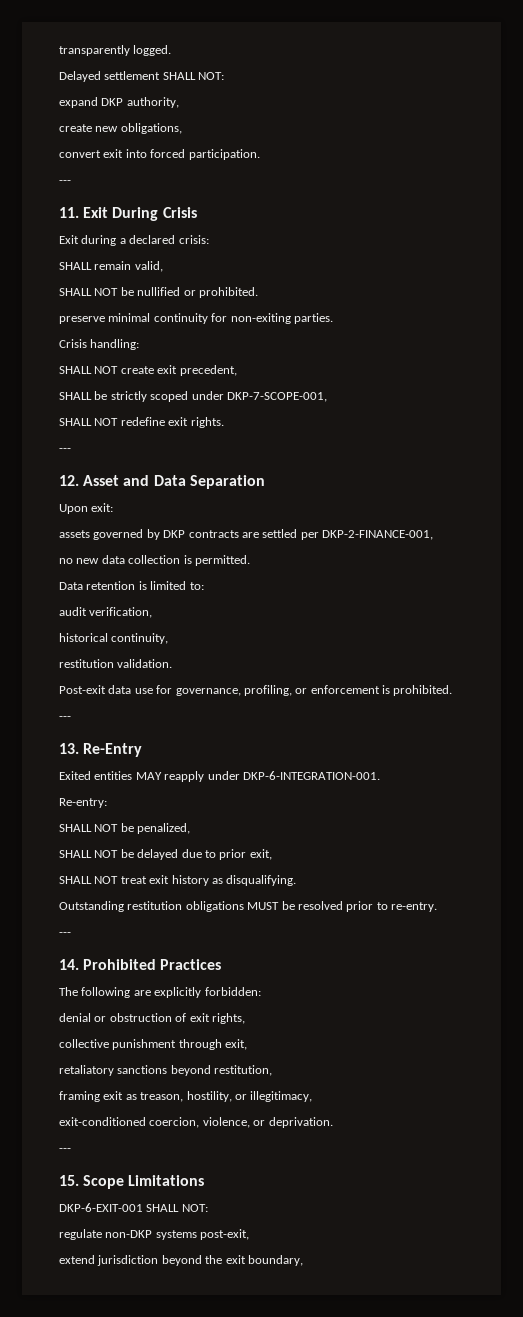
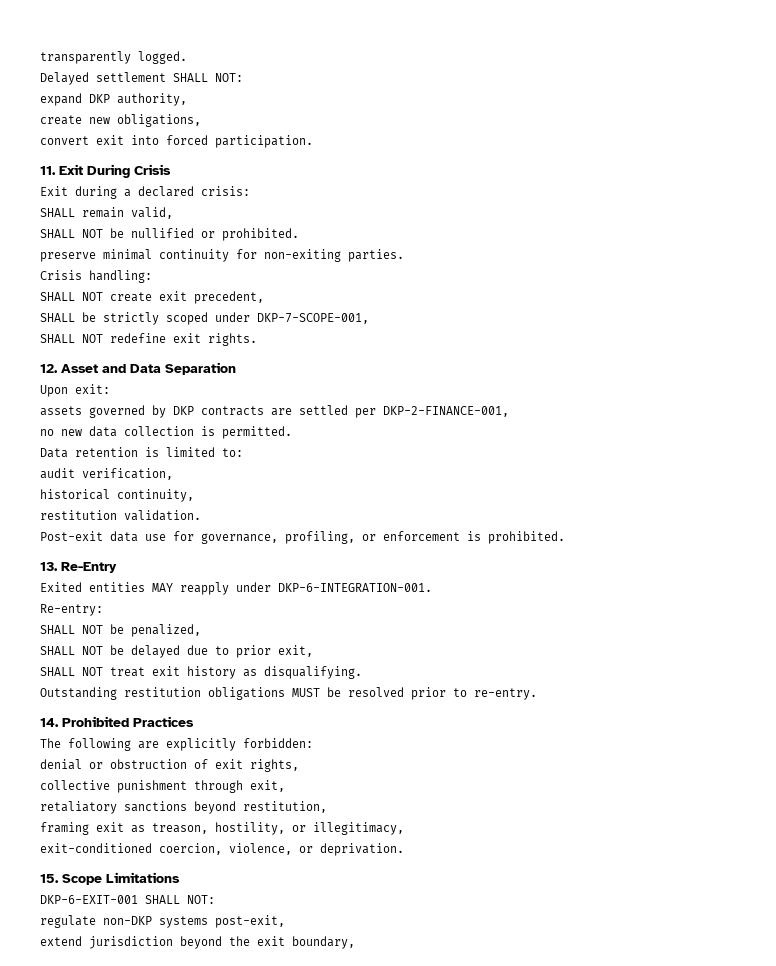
[59,180,71,184] // --- -> (313, 141) none
[59,448,71,452] // --- -> (257, 339) none
[59,716,71,720] // --- -> (565, 537) none
[59,932,71,936] // --- -> (537, 694) none
[59,1148,71,1152] // --- -> (404, 849) none

